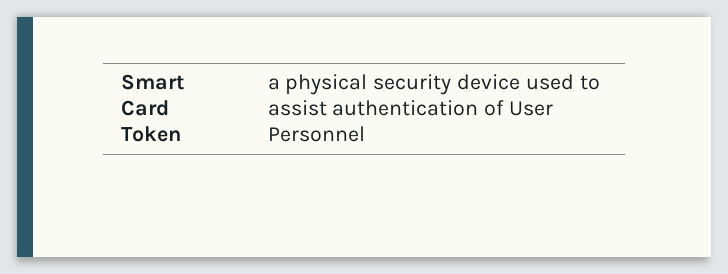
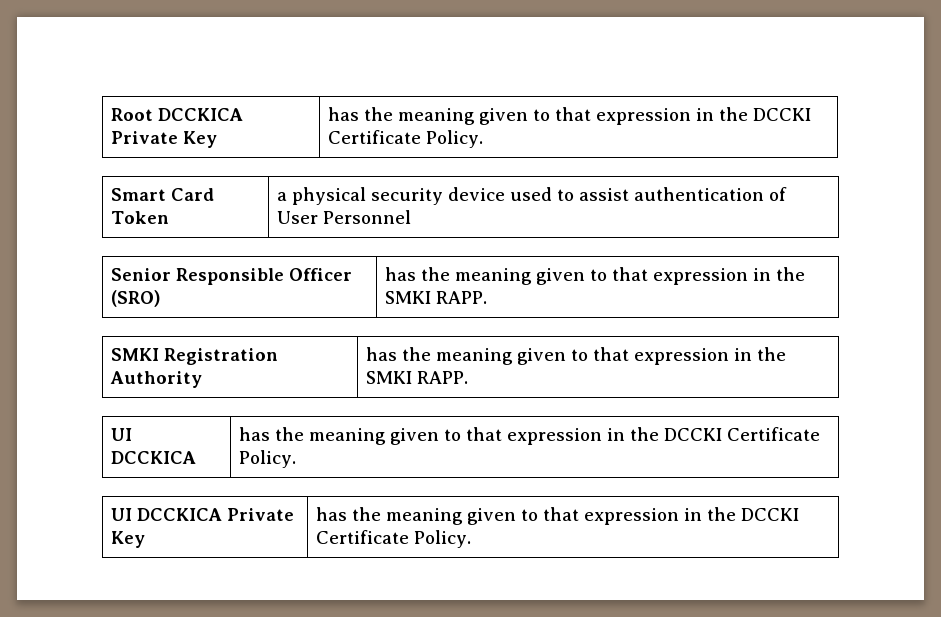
(120, 82) none -> [111,108,244,121] [111,131,218,148] [328,107,812,125] [328,130,484,148] Root DCCKICA Private Key | has the meaning given to that expression in the DCCKI Certificate Policy. //
(365, 134) none -> [111,268,353,285] [111,290,162,307] [385,267,806,285] [385,291,488,304] [111,348,279,365] [110,371,203,388] [366,347,787,365] [366,371,469,384] [111,428,133,441] [111,451,197,464] [239,427,821,445] [239,450,297,468] [111,508,295,521] [111,531,146,548] [316,507,800,525] [316,530,472,548] // Senior Responsible Officer (SRO) | has the meaning given to that expression in the SMKI RAPP. // SMKI Registration Authority | has the meaning given to that expression in the SMKI RAPP. // UI DCCKICA | has the meaning given to that expression in the DCCKI Certificate Policy. // UI DCCKICA Private Key | has the meaning given to that expression in the DCCKI Certificate Policy.

